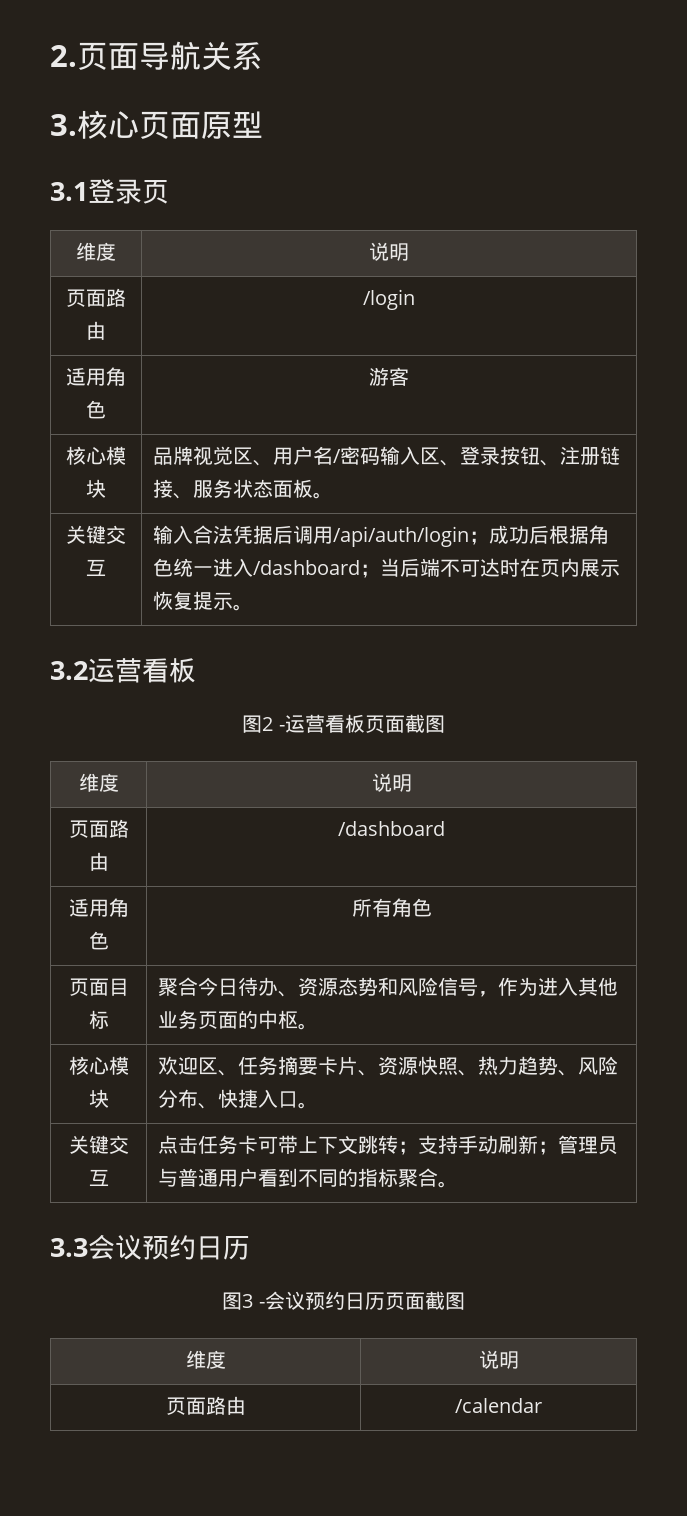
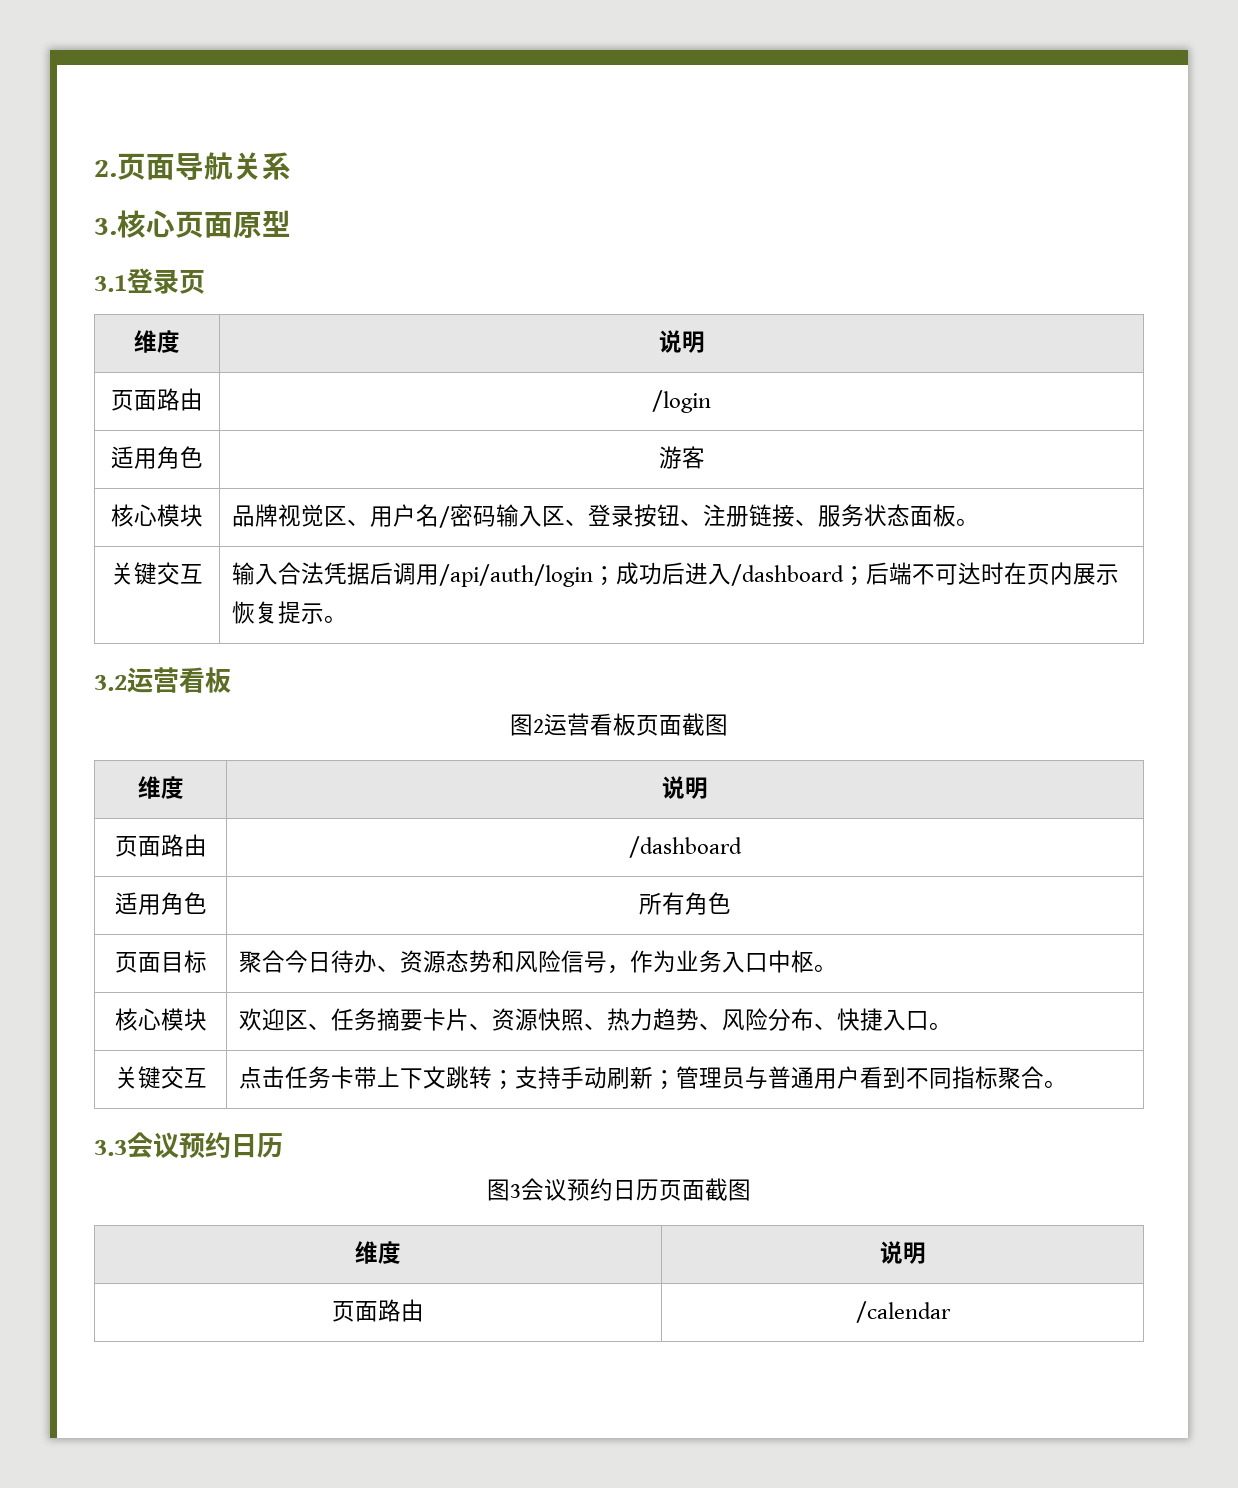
[548,525,609,544] [152,558,213,577] 根据角色统一 -> (686, 573) none
[379,558,400,577] 当 -> (867, 576) none
[278,725,285,731] - -> (544, 726) none
[537,977,618,996] [157,1010,258,1029] 进入其他业务页面的 -> [676,950,769,973] 业务入口
[257,1136,278,1154] 可 -> (355, 1077) none
[337,1168,358,1187] 的 -> (953, 1078) none
[258,1302,265,1308] - -> (521, 1191) none

